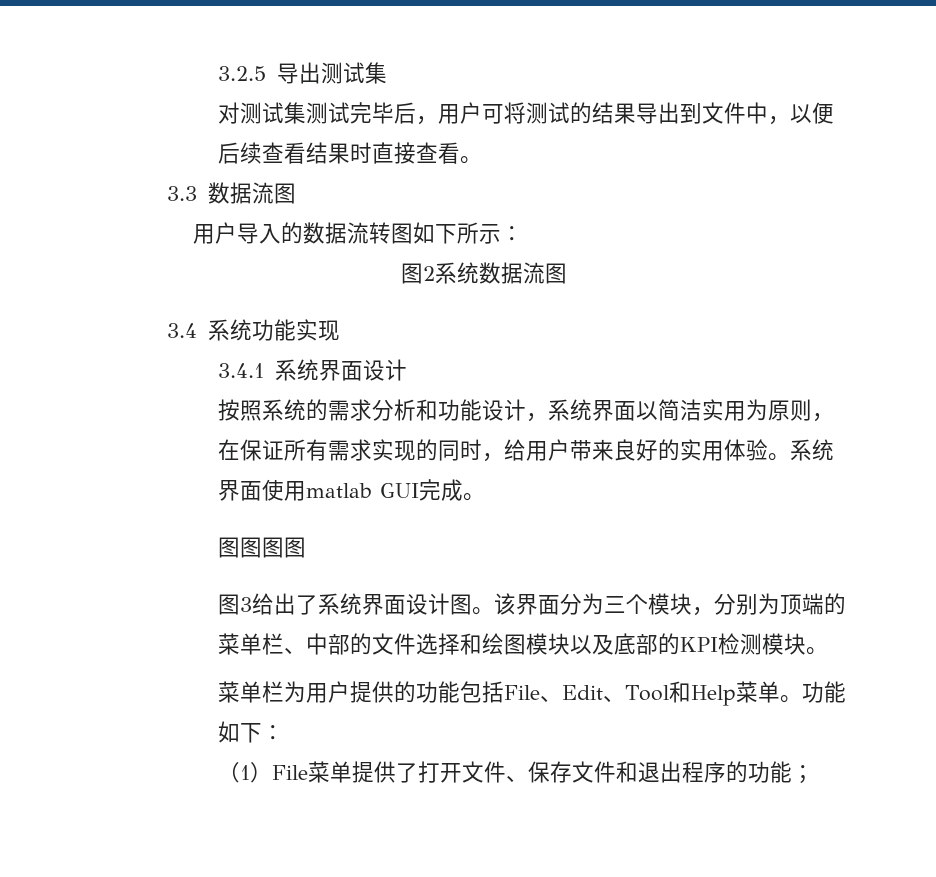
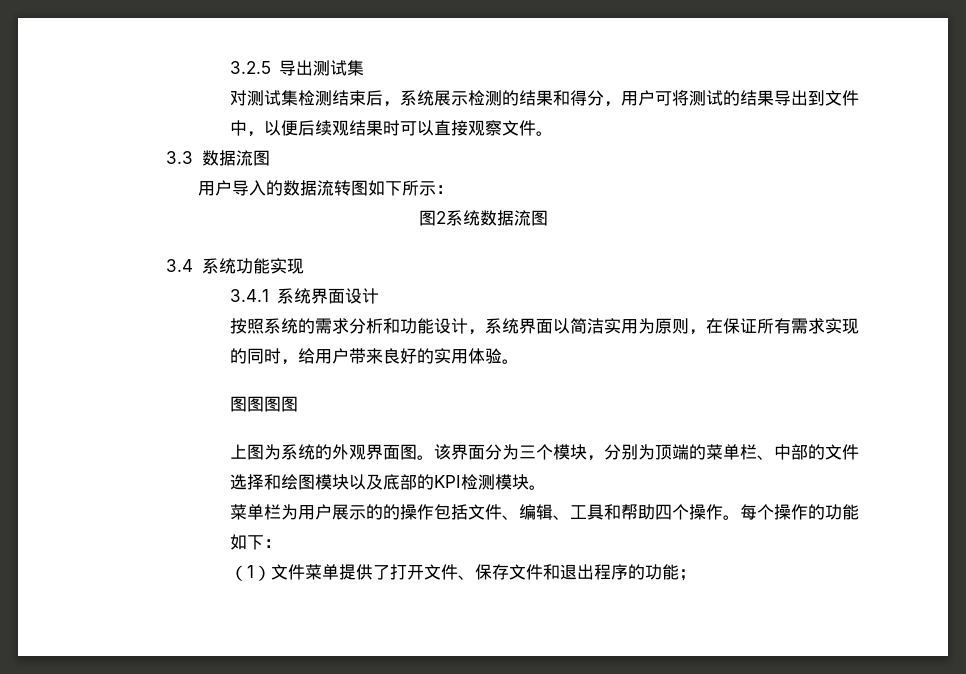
[306,102,417,124] 测试完毕后 -> [297,90,604,107] 检测结束后，系统展示检测的结果和得分
[262,142,461,164] 查看结果时直接查看 -> [331,120,536,136] 观结果时可以直接观察文件
[790,439,835,461] [218,479,486,501] [218,537,307,558] [218,593,451,615] 系统界面使用matlab GUI完成。 // 图图图图 // 图3给出了系统界面设计 -> [229,396,298,412] [229,444,400,460] // 图图图图 // 上图为系统的外观界面
[350,681,803,706] 提供的功能包括File、Edit、Tool和Help菜单。 -> [331,504,825,520] 展示的的操作包括文件、编辑、工具和帮助四个操作。每个操作的
[272,765,309,780] File -> [270,564,305,580] 文件

